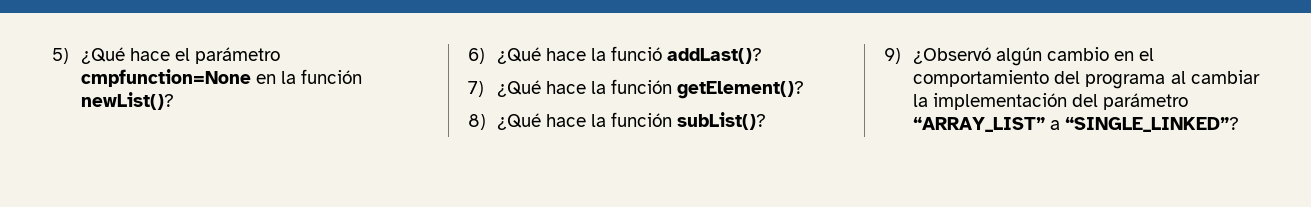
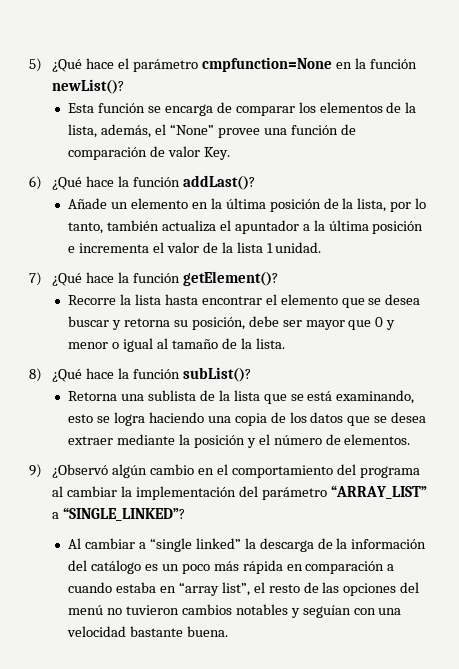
(174, 101) none -> [68,102,417,116] [68,124,356,138] [68,146,230,160] // Esta función se encarga de comparar los elementos de la lista, además, el “None” provee una función de comparación de valor Key.
[611,46,663,61] funció -> [132,177,180,187] función
(763, 56) none -> [68,198,427,212] [68,220,424,234] [68,242,322,253] // Añade un elemento en la última posición de la lista, por lo tanto, también actualiza el apuntador a la última posición e incrementa el valor de la lista 1 unidad.
(805, 90) none -> [68,294,421,308] [68,316,396,330] [68,338,285,352] // Recorre la lista hasta encontrar el elemento que se desea buscar y retorna su posición, debe ser mayor que 0 y menor o igual al tamaño de la lista.
(767, 121) none -> [68,390,415,404] [68,412,427,426] [68,434,411,448] // Retorna una sublista de la lista que se está examinando, esto se logra haciendo una copia de los datos que se desea extraer mediante la posición y el número de elementos.
(1240, 124) none -> [68,538,427,552] [68,560,395,574] [68,582,420,596] [68,604,402,618] [67,626,228,637] // Al cambiar a “single linked” la descarga de la información del catálogo es un poco más rápida en comparación a cuando estaba en “array list”, el resto de las opciones del menú no tuvieron cambios notables y seguían con una velocidad bastante buena.

